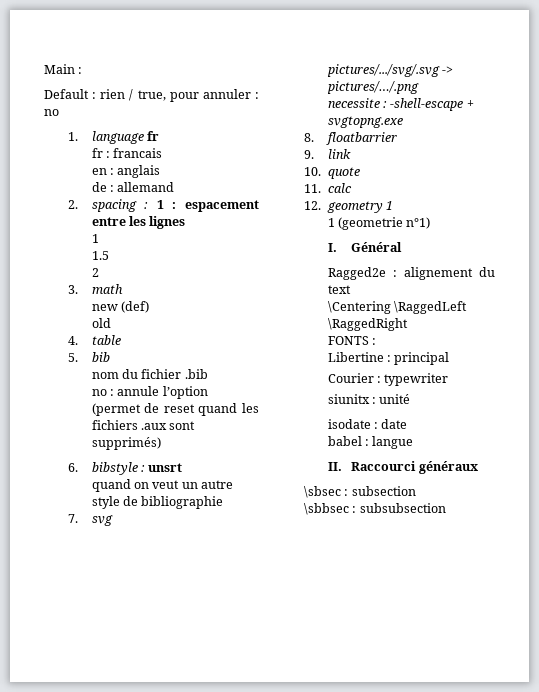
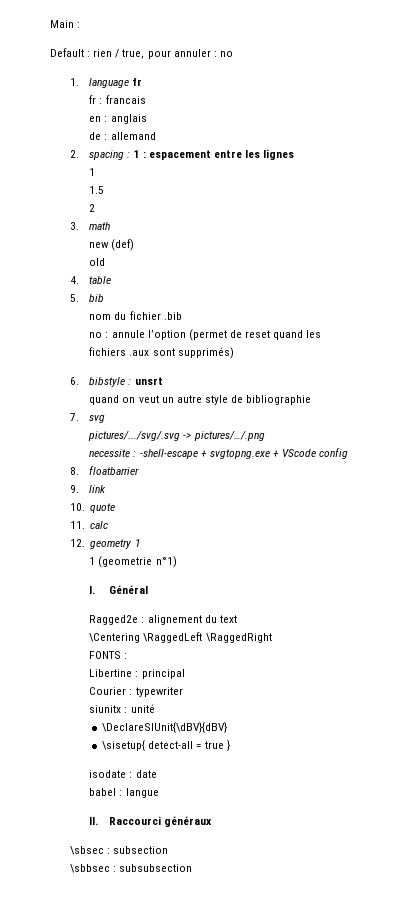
(403, 122) none -> [272,448,349,459] + VScode config
(411, 399) none -> [102,722,228,733] [102,740,231,751] // \DeclareSIUnit{\dBV}{dBV} // \sisetup{ detect-all = true }

